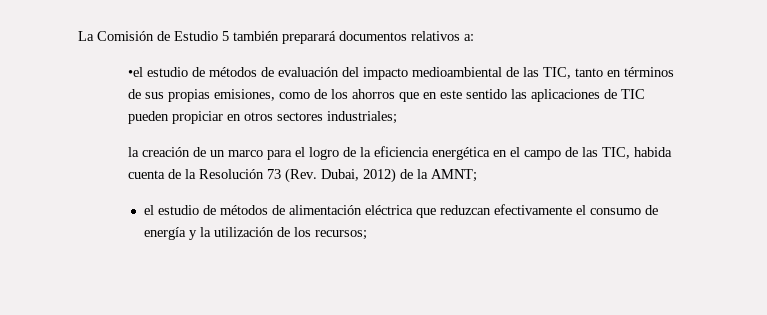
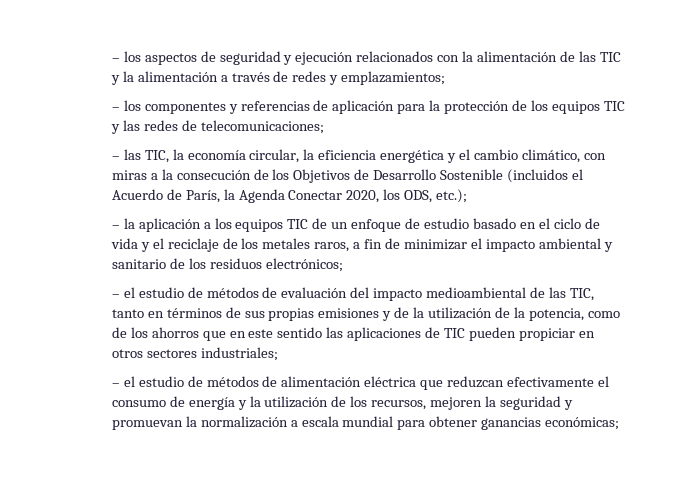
[78,31,474,44] [128,67,144,77] La Comisión de Estudio 5 también preparará documentos relativos a: // •el -> [111,51,621,65] [110,71,446,85] [111,100,625,114] [110,120,324,134] [111,149,606,163] [111,169,583,183] [111,189,468,203] [111,218,600,232] [110,238,613,252] [111,258,343,272] [111,287,135,298] – los aspectos de seguridad y ejecución relacionados con la alimentación de las TIC y la alimentación a través de redes y emplazamientos; // – los componentes y referencias de aplicación para la protección de los equipos TIC y las redes de telecomunicaciones; // – las TIC, la economía circular, la eficiencia energética y el cambio climático, con miras a la consecución de los Objetivos de Desarrollo Sostenible (incluidos el Acuerdo de París, la Agenda Conectar 2020, los ODS, etc.); // – la aplicación a los equipos TIC de un enfoque de estudio basado en el ciclo de vida y el reciclaje de los metales raros, a fin de minimizar el impacto ambiental y sanitario de los residuos electrónicos; // – el
[214,89,276,101] emisiones, -> [318,307,584,321] emisiones y de la utilización de la potencia,
[128,146,673,160] [128,168,478,183] la creación de un marco para el logro de la eficiencia energética en el campo de las TIC, habida cuenta de la Resolución 73 (Rev. Dubai, 2012) de la AMNT; // -> [111,383,120,387] –
[314,230,367,240] recursos; -> [371,396,573,410] [111,416,620,430] recursos, mejoren la seguridad y promuevan la normalización a escala mundial para obtener ganancias económicas;

